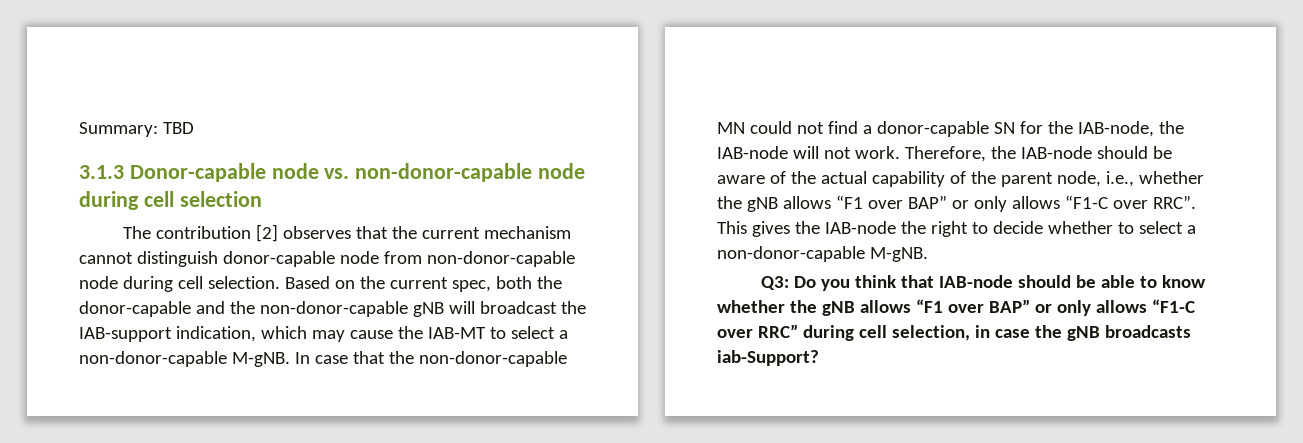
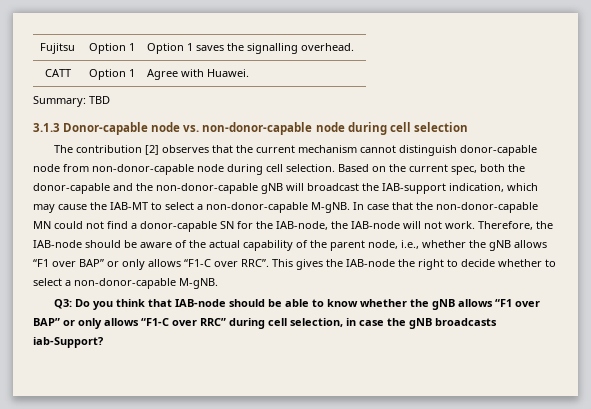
(79, 129) none -> [40,43,75,54] [88,43,135,54] [147,43,355,54] [44,69,71,77] [88,69,135,80] [147,69,250,80] Fujitsu | Option 1 | Option 1 saves the signalling overhead. // CATT | Option 1 | Agree with Huawei. //

